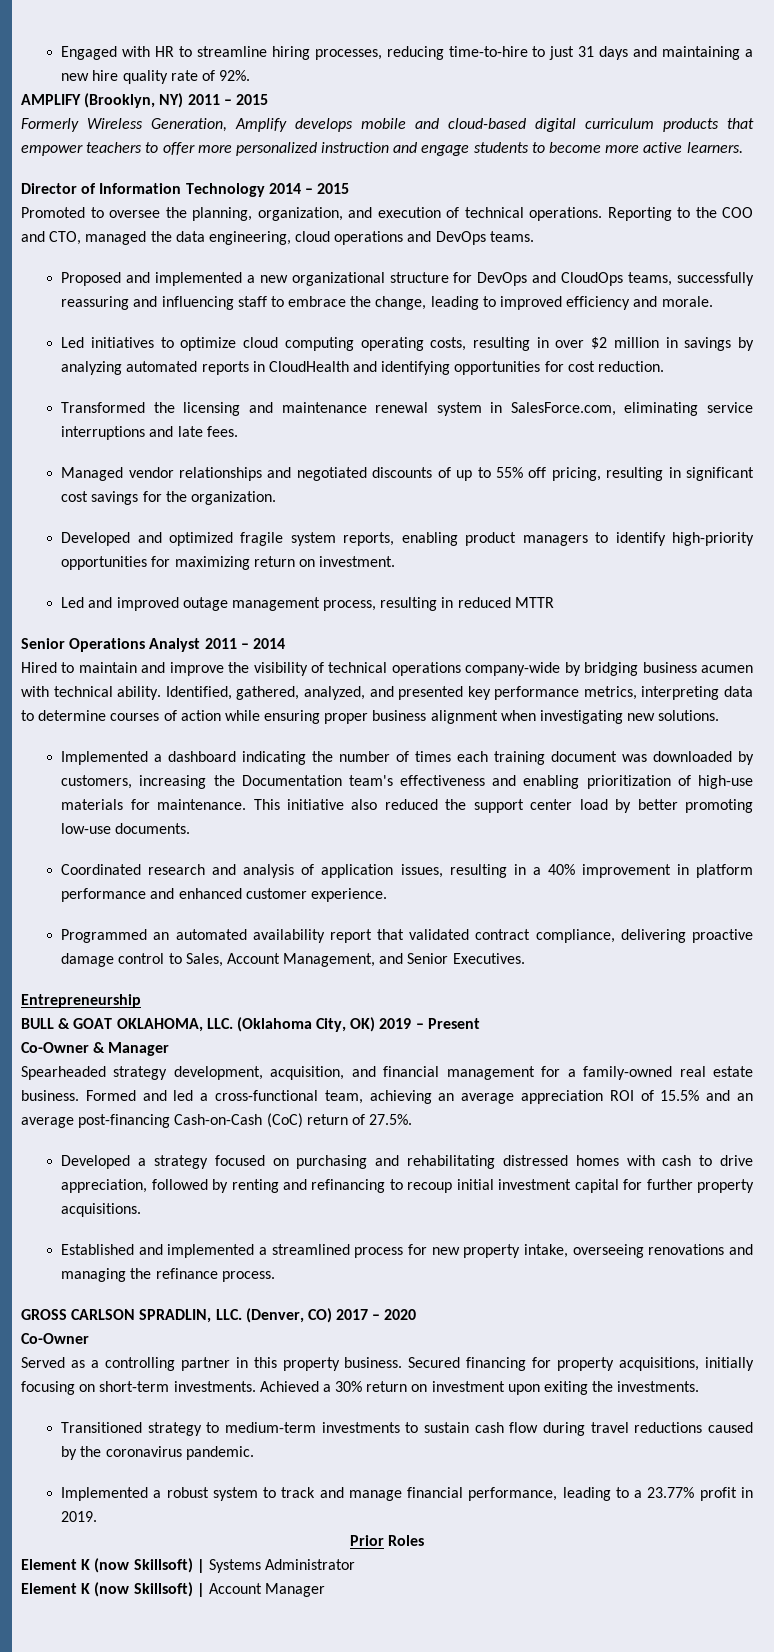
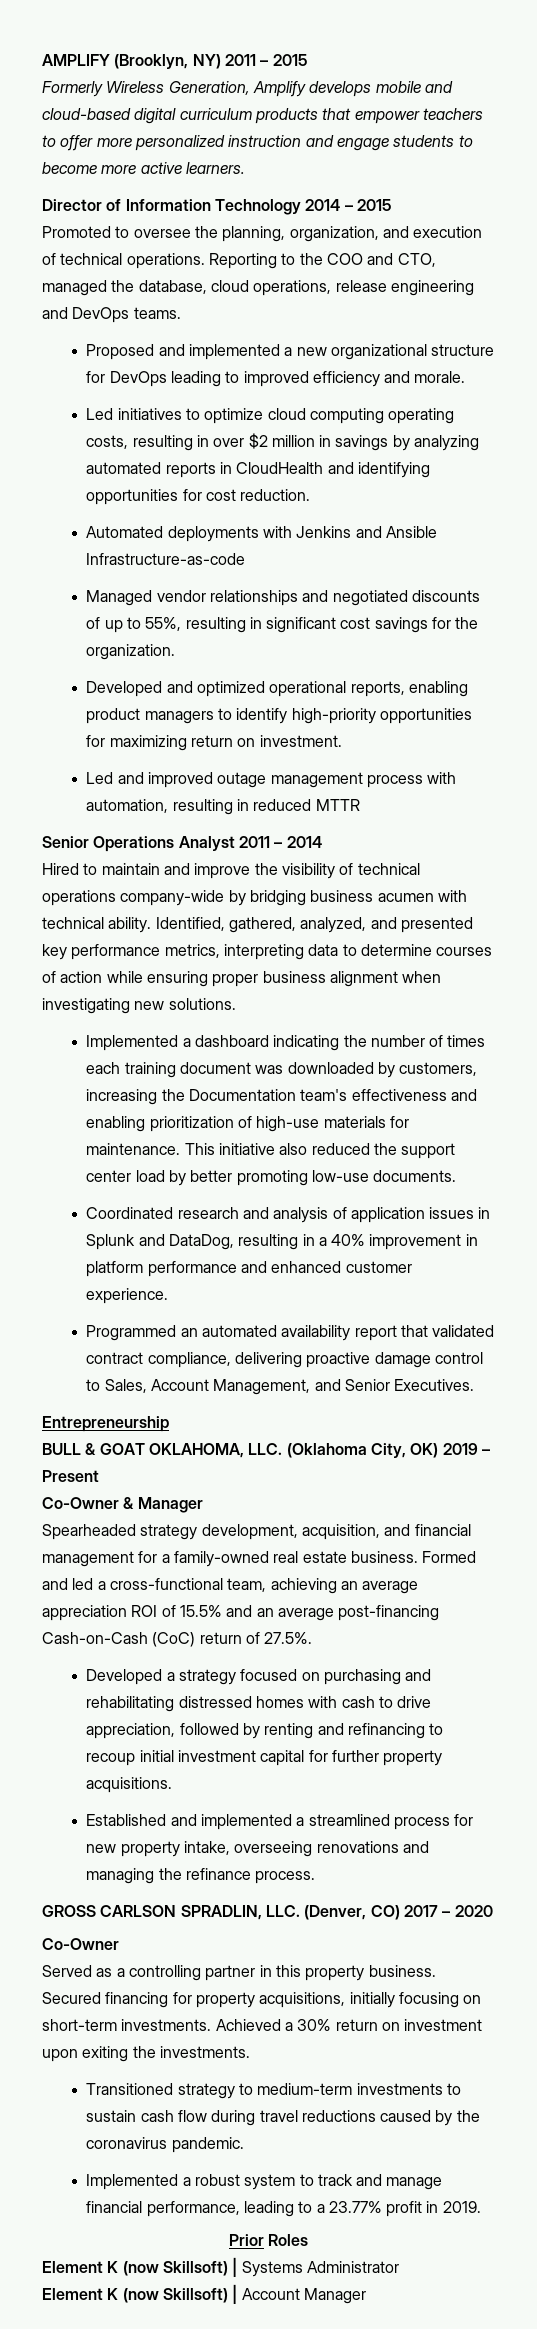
[61,46,754,60] [61,70,251,84] Engaged with HR to streamline hiring processes, reducing time-to-hire to just 31 days and maintaining a new hire quality rate of 92%. // -> (42, 60) none
[175,231,404,245] data engineering, cloud operations -> [138,280,474,296] database, cloud operations, release engineering
[532,272,754,286] [61,296,427,310] and CloudOps teams, successfully reassuring and influencing staff to embrace the change, -> (167, 379) none
[61,402,754,416] [61,426,238,440] Transformed the licensing and maintenance renewal system in SalesForce.com, eliminating service interruptions and late fees. -> [86,526,437,542] [86,553,246,565] Automated deployments with Jenkins and Ansible Infrastructure-as-code
[495,467,601,481] 55% off pricing, -> [145,617,182,631] 55%,
[240,532,336,546] fragile system -> [269,681,347,697] operational
[323,600,377,611] process, -> [366,772,457,788] [86,799,169,813] process with automation,
[400,864,443,878] issues, -> [429,1207,491,1219] [86,1234,234,1250] issues in Splunk and DataDog,

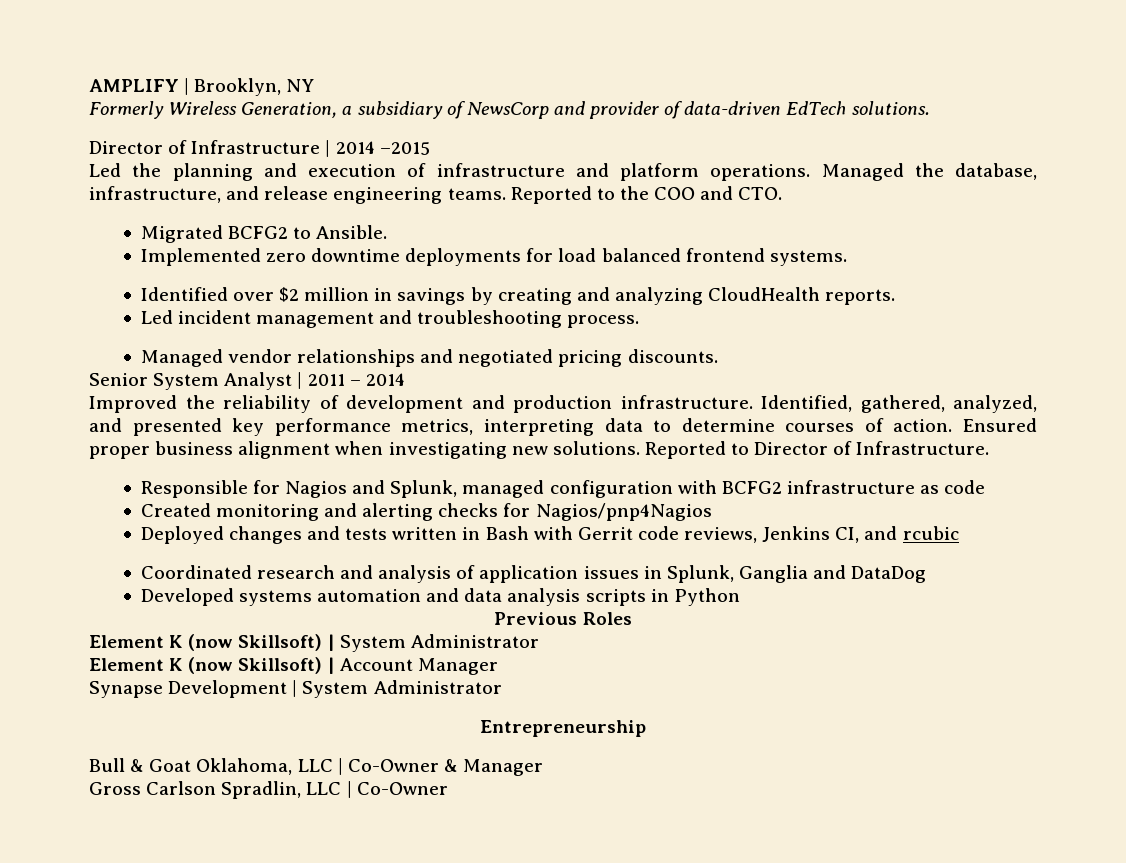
[114,54,307,69] [42,81,453,97] [42,108,483,124] [42,135,473,151] [42,162,245,174] [42,199,391,215] [42,226,483,242] [42,253,436,269] [42,280,474,296] [42,307,181,323] [86,344,495,360] [86,371,466,387] [86,408,455,424] [86,435,209,451] (Brooklyn, NY) 2011 – 2015 // Formerly Wireless Generation, Amplify develops mobile and cloud-based digital curriculum products that empower teachers to offer more personalized instruction and engage students to become more active learners. // Director of Information Technology 2014 – 2015 // Promoted to oversee the planning, organization, and execution of technical operations. Reporting to the COO and CTO, managed the database, cloud operations, release engineering and DevOps teams. // Proposed and implemented a new organizational structure for DevOps leading to improved efficiency and morale. // Led initiatives to optimize cloud computing operating costs, resulting in -> [184,78,315,96] [89,101,930,119] [89,140,430,157] [89,163,1037,181] [89,186,783,204] [140,225,388,243] [140,248,847,266] [140,287,228,301] | Brooklyn, NY // Formerly Wireless Generation, a subsidiary of NewsCorp and provider of data-driven EdTech solutions. // Director of Infrastructure | 2014 –2015 // Led the planning and execution of infrastructure and platform operations. Managed the database, infrastructure, and release engineering teams. Reported to the COO and CTO. // Migrated BCFG2 to Ansible. // Implemented zero downtime deployments for load balanced frontend systems. // Identified
[414,435,480,451] [86,462,430,478] [86,489,311,505] [86,526,437,542] [86,553,246,565] analyzing automated reports in CloudHealth and identifying opportunities for cost reduction. // Automated deployments with Jenkins and Ansible Infrastructure-as-code -> [497,287,896,305] [140,310,640,328] creating and analyzing CloudHealth reports. // Led incident management and troubleshooting process.
[411,590,480,602] [86,617,479,633] [86,644,176,660] [86,681,468,697] [86,708,472,724] [86,735,342,751] [86,772,457,788] [86,799,360,815] [42,836,322,852] [42,863,420,879] [42,890,467,906] [42,917,152,933] discounts of up to 55%, resulting in significant cost savings for the organization. // Developed and optimized operational reports, enabling product managers to identify high-priority opportunities for maximizing return on investment. // Led and improved outage management process with automation, resulting in reduced MTTR // Senior Operations Analyst 2011 – 2014 // Hired to maintain and improve the visibility of technical operations company-wide by bridging business acumen with technical ability. -> [558,349,718,367] [89,372,405,390] [89,395,753,413] pricing discounts. // Senior System Analyst | 2011 – 2014 // Improved the reliability of development and production infrastructure.
[60,971,208,987] action while ensuring -> [893,418,1038,432] action. Ensured
[86,1035,486,1051] [86,1062,478,1078] [86,1089,477,1105] [86,1116,409,1132] [86,1143,456,1159] [86,1170,457,1186] // Implemented a dashboard indicating the number of times each training document was downloaded by customers, increasing the Documentation team's effectiveness and enabling prioritization of high-use materials for maintenance. This initiative also reduced the support center load by better promoting low-use documents. -> [644,441,990,459] [140,480,986,498] [140,503,712,521] [140,526,959,544] Reported to Director of Infrastructure. // Responsible for Nagios and Splunk, managed configuration with BCFG2 infrastructure as code // Created monitoring and alerting checks for Nagios/pnp4Nagios // Deployed changes and tests written in Bash with Gerrit code reviews, Jenkins CI, and rcubic
[86,1234,478,1250] [86,1261,412,1277] [86,1288,169,1304] [86,1325,495,1341] [86,1352,483,1368] [86,1379,475,1395] [42,1416,169,1432] [42,1443,490,1458] [42,1470,99,1482] [42,1497,203,1513] [42,1524,471,1540] [42,1551,477,1567] [42,1578,419,1594] [42,1605,440,1621] [42,1632,313,1647] [86,1669,432,1685] [86,1696,432,1712] [86,1723,444,1739] [86,1750,443,1766] [86,1777,173,1793] [86,1814,474,1830] [86,1841,429,1857] [86,1868,316,1884] [42,1905,493,1920] [42,1938,119,1950] [42,1965,436,1981] [42,1992,482,2008] [42,2019,483,2031] [42,2046,250,2062] [86,2083,461,2099] [86,2110,480,2126] [86,2137,244,2153] [86,2174,443,2190] [86,2201,481,2217] [228,2234,264,2246] Splunk and DataDog, resulting in a 40% improvement in platform performance and enhanced customer experience. // Programmed an automated availability report that validated contract compliance, delivering proactive damage control to Sales, Account Management, and Senior Executives. // Entrepreneurship // BULL & GOAT OKLAHOMA, LLC. (Oklahoma City, OK) 2019 – Present // Co-Owner & Manager // Spearheaded strategy development, acquisition, and financial management for a family-owned real estate business. Formed and led a cross-functional team, achieving an average appreciation ROI of 15.5% and an average post-financing Cash-on-Cash (CoC) return of 27.5%. // Developed a strategy focused on purchasing and rehabilitating distressed homes with cash to drive appreciation, followed by renting and refinancing to recoup initial investment capital for further property acquisitions. // Established and implemented a streamlined process for new property intake, overseeing renovations and managing the refinance process. // GROSS CARLSON SPRADLIN, LLC. (Denver, CO) 2017 – 2020 // Co-Owner // Served as a controlling partner in this property business. Secured financing for property acquisitions, initially focusing on short-term investments. Achieved a 30% return on investment upon exiting the investments. // Transitioned strategy to medium-term investments to sustain cash flow during travel reductions caused by the coronavirus pandemic. // Implemented a robust system to track and manage financial performance, leading to a 23.77% profit in 2019. // Prior -> [666,565,927,583] [140,588,740,606] [494,612,578,625] Splunk, Ganglia and DataDog // Developed systems automation and data analysis scripts in Python // Previous
[241,2261,303,2277] Systems -> [339,635,406,652] System
(366, 2296) none -> [89,680,502,698] [480,720,646,737] [89,758,544,776] [89,781,448,799] // Synapse Development | System Administrator // Entrepreneurship // Bull & Goat Oklahoma, LLC | Co-Owner & Manager // Gross Carlson Spradlin, LLC | Co-Owner

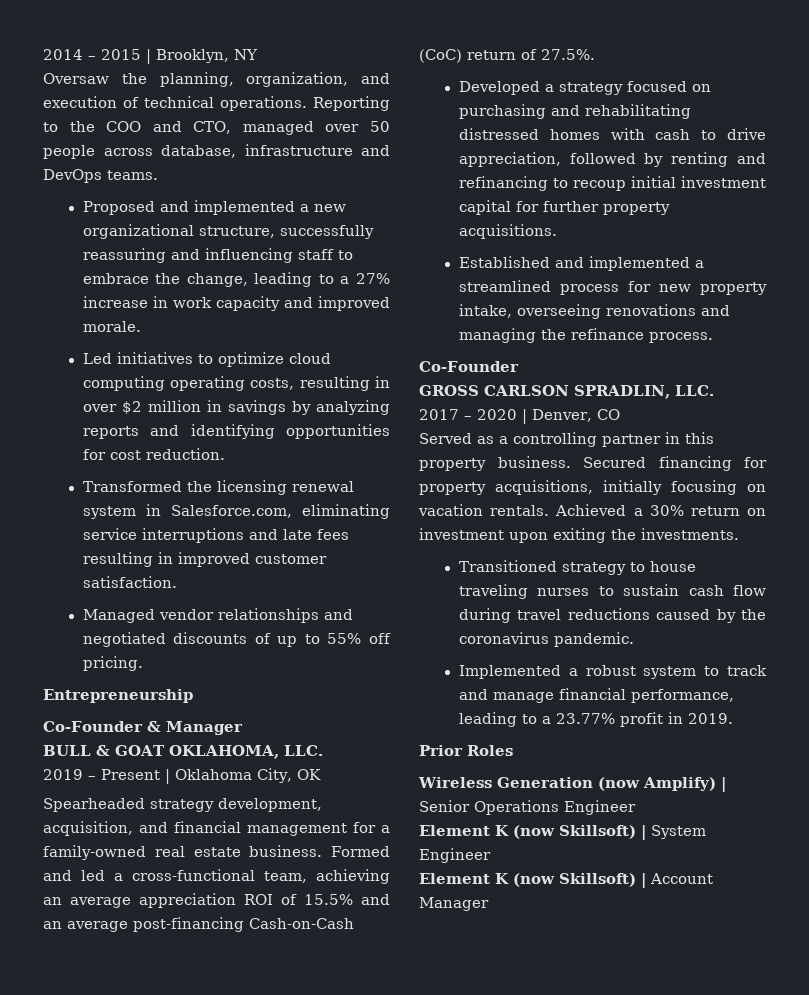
[89,79,179,92] AMPLIFY -> [43,49,141,60] 2014 – 2015
[89,101,930,119] [89,140,430,157] [89,163,1037,181] [89,186,783,204] [140,225,388,243] [140,248,847,266] [140,287,228,301] Formerly Wireless Generation, a subsidiary of NewsCorp and provider of data-driven EdTech solutions. // Director of Infrastructure | 2014 –2015 // Led the planning and execution of infrastructure and platform operations. Managed the database, infrastructure, and release engineering teams. Reported to the COO and CTO. // Migrated BCFG2 to Ansible. // Implemented zero downtime deployments for load balanced frontend systems. // Identified -> [43,72,390,87] [43,96,390,111] [43,121,390,135] [43,144,390,159] [43,169,158,183] [82,200,346,215] [82,224,374,239] [82,248,353,263] [82,272,390,287] [82,296,390,311] [82,321,141,332] [82,352,331,367] [82,376,391,391] Oversaw the planning, organization, and execution of technical operations. Reporting to the COO and CTO, managed over 50 people across database, infrastructure and DevOps teams. // Proposed and implemented a new organizational structure, successfully reassuring and influencing staff to embrace the change, leading to a 27% increase in work capacity and improved morale. // Led initiatives to optimize cloud computing operating costs, resulting in
[497,287,896,305] [140,310,640,328] creating and analyzing CloudHealth reports. // Led incident management and troubleshooting process. -> [315,400,390,415] [82,424,390,439] [82,448,225,460] [82,480,354,495] [82,504,390,519] [82,528,349,543] [82,552,327,567] [82,576,177,588] analyzing reports and identifying opportunities for cost reduction. // Transformed the licensing renewal system in Salesforce.com, eliminating service interruptions and late fees resulting in improved customer satisfaction.
[558,349,718,367] [89,372,405,390] [89,395,1037,413] [89,418,1038,436] [89,441,990,459] [140,480,986,498] [140,503,712,521] [140,526,959,544] [140,565,927,583] [140,588,740,606] [494,612,632,625] pricing discounts. // Senior System Analyst | 2011 – 2014 // Improved the reliability of development and production infrastructure. Identified, gathered, analyzed, and presented key performance metrics, interpreting data to determine courses of action. Ensured proper business alignment when investigating new solutions. Reported to Director of Infrastructure. // Responsible for Nagios and Splunk, managed configuration with BCFG2 infrastructure as code // Created monitoring and alerting checks for Nagios/pnp4Nagios // Deployed changes and tests written in Bash with Gerrit code reviews, Jenkins CI, and rcubic // Coordinated research and analysis of application issues in Splunk, Ganglia and DataDog // Developed systems automation and data analysis scripts in Python // Previous Roles -> [173,632,391,647] [82,656,143,671] [43,689,193,703] [43,721,243,735] [43,745,323,759] [43,768,321,784] [43,798,322,812] [43,821,390,836] [43,845,390,860] [43,869,390,884] [43,893,390,908] [43,917,354,932] [419,49,595,63] [458,81,711,95] [458,104,691,119] [458,128,766,140] [458,152,766,167] [458,176,766,191] [458,200,670,215] [458,224,557,239] [458,256,704,271] [458,280,767,295] [458,304,730,319] [458,328,713,343] [419,361,519,372] [419,385,714,399] [419,409,620,424] [419,432,714,447] [419,456,767,471] [419,480,766,495] [418,504,766,516] [419,528,739,543] [458,560,696,575] [458,584,766,599] [458,608,766,623] [458,632,634,647] [458,665,767,679] [458,688,734,703] [458,712,733,727] [419,745,513,756] [418,777,726,792] [419,800,636,815] discounts of up to 55% off pricing. // Entrepreneurship // Co-Founder & Manager // BULL & GOAT OKLAHOMA, LLC. // 2019 – Present | Oklahoma City, OK // Spearheaded strategy development, acquisition, and financial management for a family-owned real estate business. Formed and led a cross-functional team, achieving an average appreciation ROI of 15.5% and an average post-financing Cash-on-Cash (CoC) return of 27.5%. // Developed a strategy focused on purchasing and rehabilitating distressed homes with cash to drive appreciation, followed by renting and refinancing to recoup initial investment capital for further property acquisitions. // Established and implemented a streamlined process for new property intake, overseeing renovations and managing the refinance process. // Co-Founder // GROSS CARLSON SPRADLIN, LLC. // 2017 – 2020 | Denver, CO // Served as a controlling partner in this property business. Secured financing for property acquisitions, initially focusing on vacation rentals. Achieved a 30% return on investment upon exiting the investments. // Transitioned strategy to house traveling nurses to sustain cash flow during travel reductions caused by the coronavirus pandemic. // Implemented a robust system to track and manage financial performance, leading to a 23.77% profit in 2019. // Prior Roles // Wireless Generation (now Amplify) | Senior Operations Engineer
[410,634,539,648] Administrator -> [419,848,491,863] Engineer
[89,680,502,698] [480,720,646,737] [89,758,544,776] [89,781,448,799] // Synapse Development | System Administrator // Entrepreneurship // Bull & Goat Oklahoma, LLC | Co-Owner & Manager // Gross Carlson Spradlin, LLC | Co-Owner -> (489, 904) none

